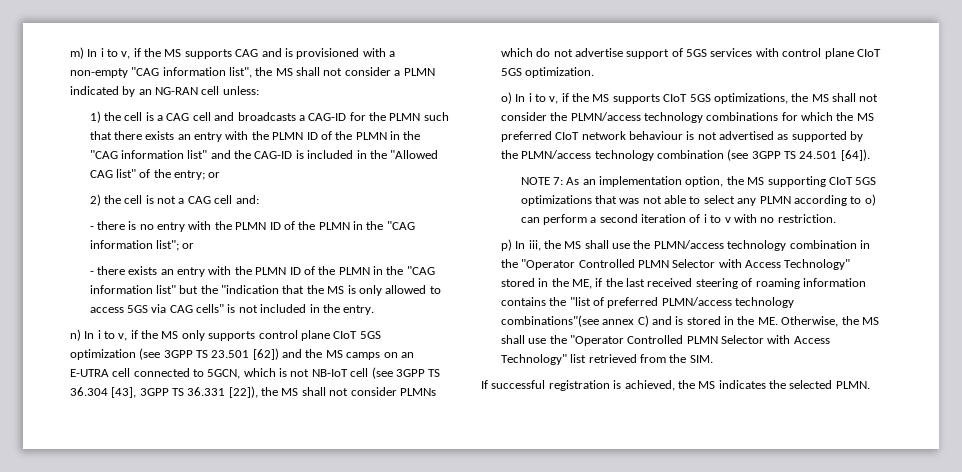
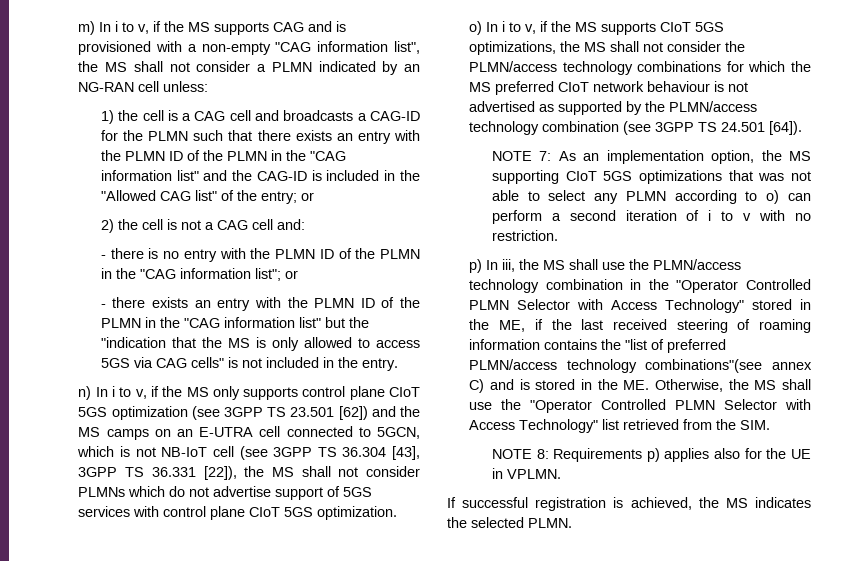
(713, 359) none -> [491,448,811,462] [491,468,561,479] // NOTE 8: Requirements p) applies also for the UE in VPLMN.

